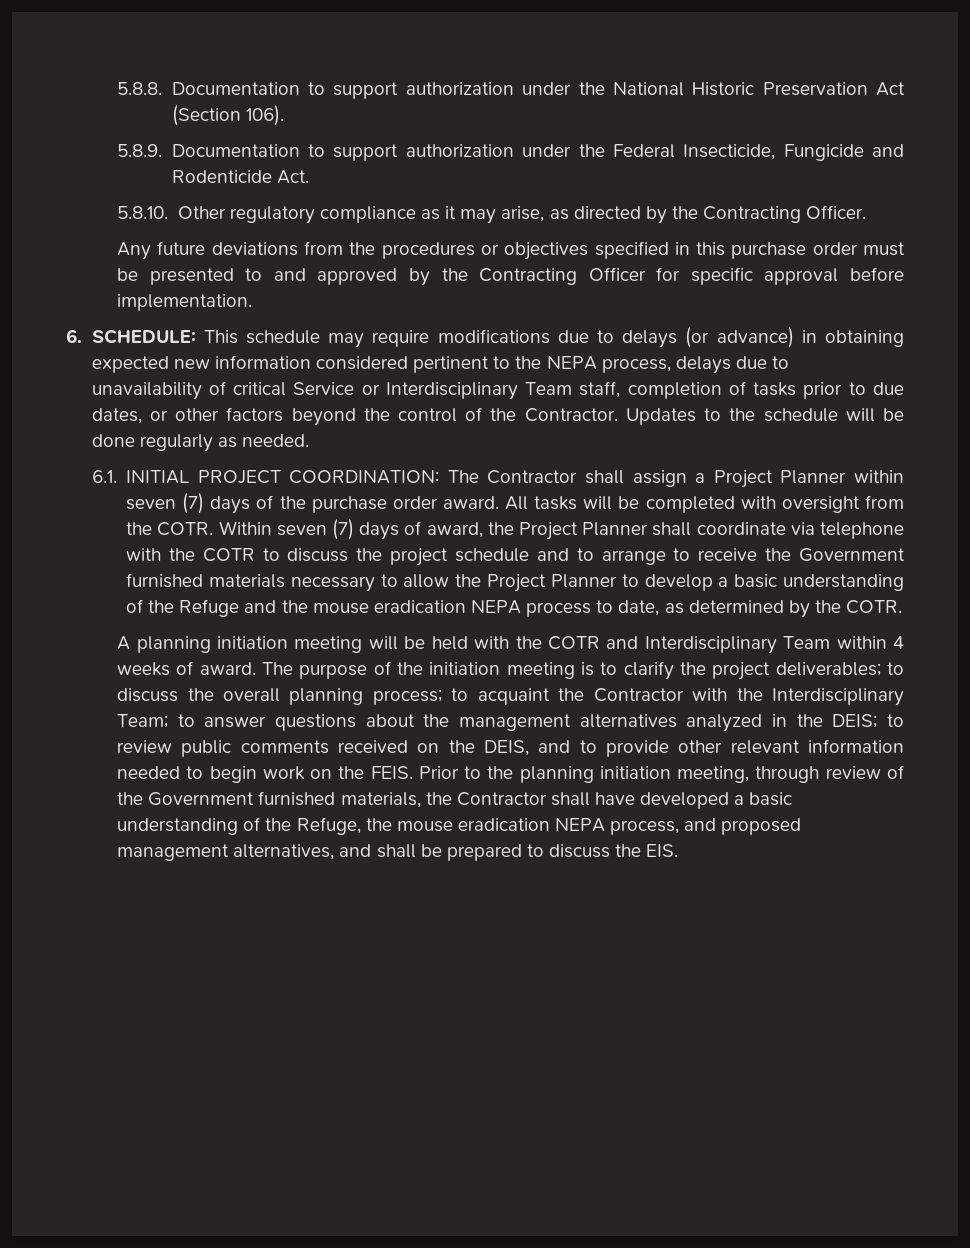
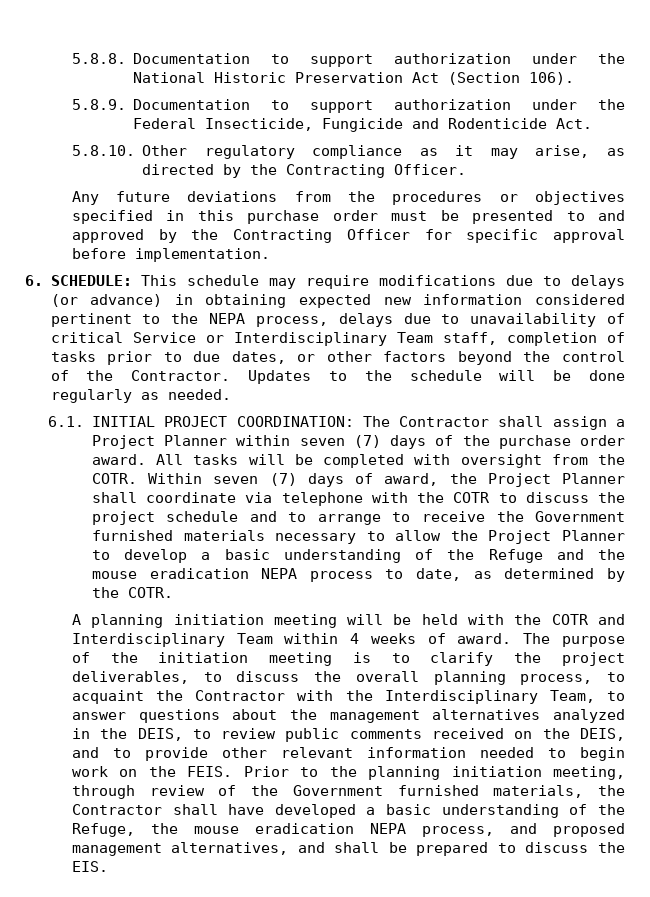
[775,662,881,676] deliverables; -> [71,671,189,684] deliverables,
[372,689,442,705] process; -> [520,674,593,685] process,
[117,714,169,728] Team; -> [549,690,595,703] Team,
[832,714,878,728] DEIS; -> [137,728,183,741] DEIS,

